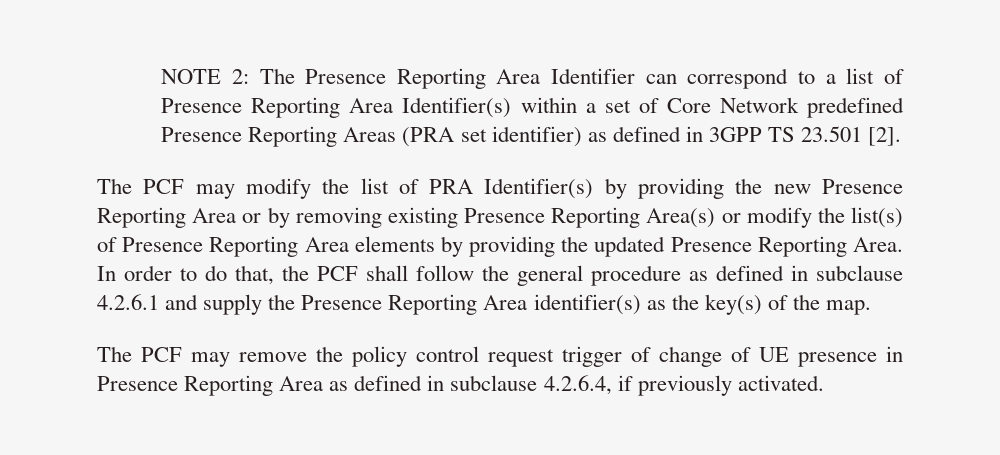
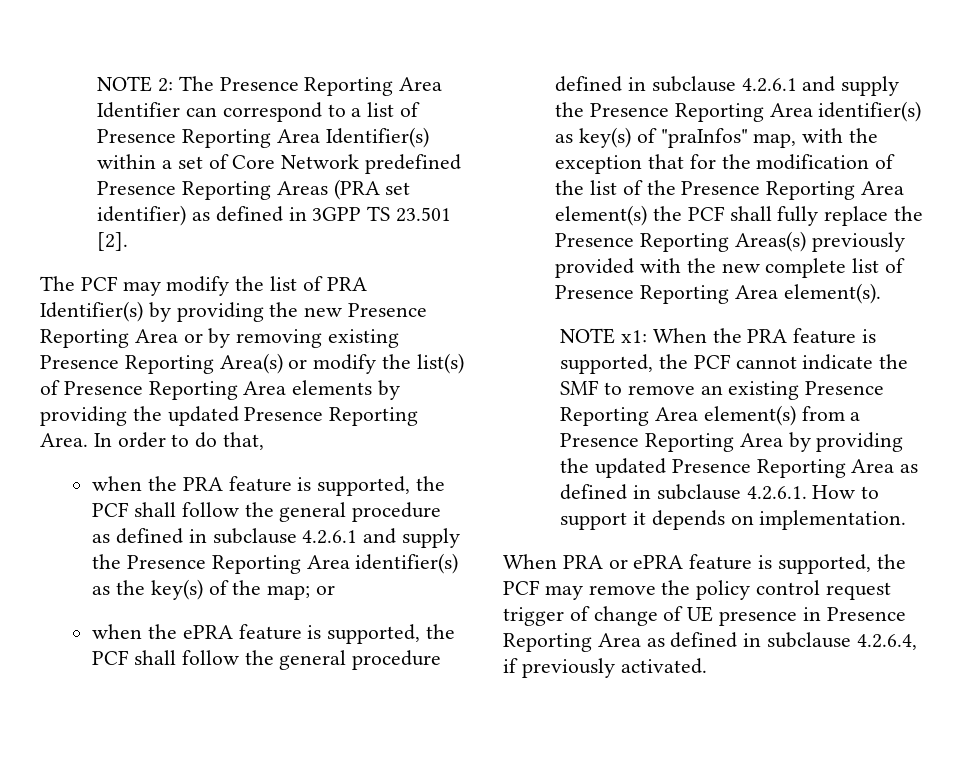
(274, 275) none -> [92,476,411,496] // when the PRA feature is supported,
[825,300,871,315] [97,346,132,362] map. // The -> [267,585,336,600] [92,624,456,644] [92,650,442,670] [555,76,900,96] [555,101,922,122] [555,127,879,148] [555,154,896,174] [555,180,905,200] [555,205,924,226] [555,231,905,252] [555,258,906,278] [555,283,881,304] [560,328,876,344] [560,354,909,374] [560,380,885,400] [560,405,861,426] [560,432,904,452] [560,458,919,478] [560,484,880,500] [560,510,907,530] [503,554,906,574] map; or // when the ePRA feature is supported, the PCF shall follow the general procedure defined in subclause 4.2.6.1 and supply the Presence Reporting Area identifier(s) as key(s) of "praInfos" map, with the exception that for the modification of the list of the Presence Reporting Area element(s) the PCF shall fully replace the Presence Reporting Areas(s) previously provided with the new complete list of Presence Reporting Area element(s). // NOTE x1: When the PRA feature is supported, the PCF cannot indicate the SMF to remove an existing Presence Reporting Area element(s) from a Presence Reporting Area by providing the updated Presence Reporting Area as defined in subclause 4.2.6.1. How to support it depends on implementation. // When PRA or ePRA feature is supported, the

